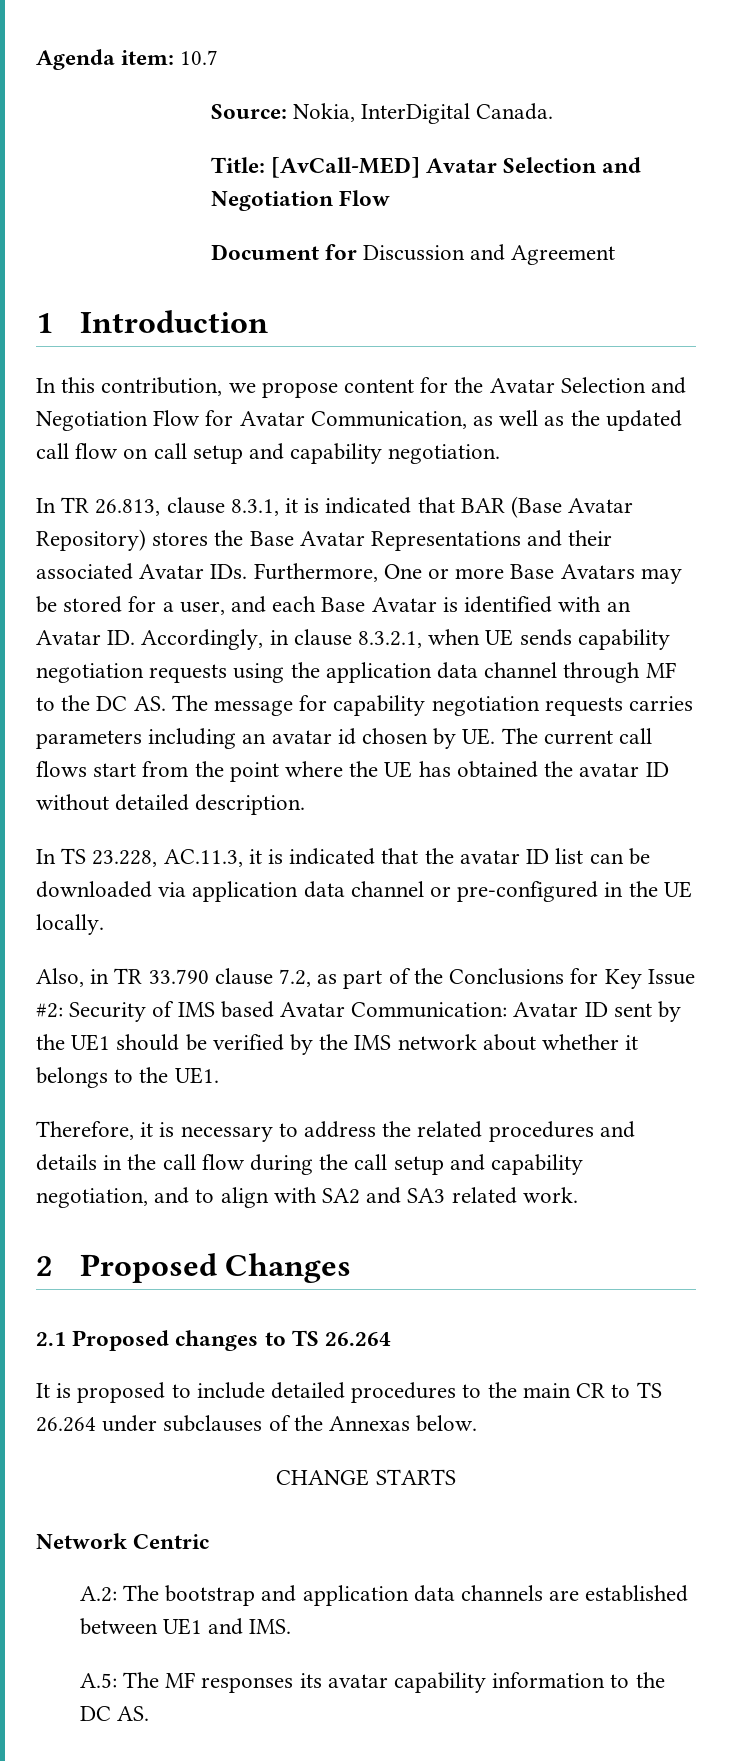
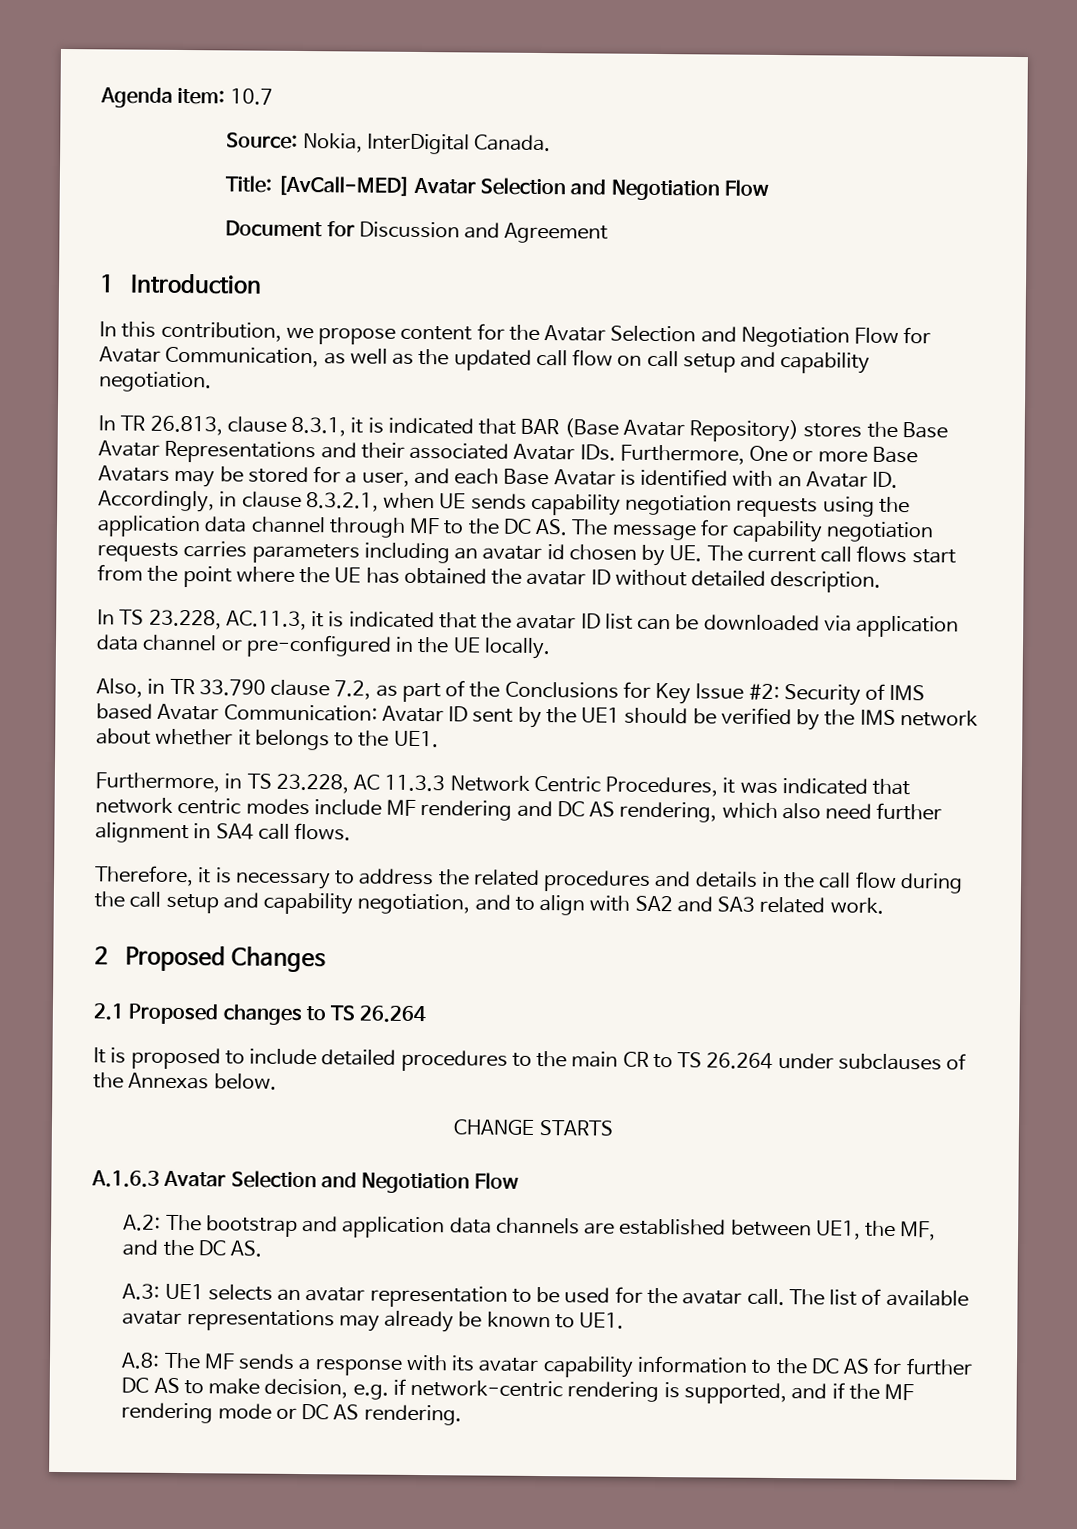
(219, 1075) none -> [95,772,911,797] [95,797,943,823] [95,822,352,844] // Furthermore, in TS 23.228, AC 11.3.3 Network Centric Procedures, it was indicated that network centric modes include MF rendering and DC AS rendering, which also need further alignment in SA4 call flows.
[36,1533,210,1549] Network Centric -> [91,1170,520,1194] A.1.6.3 Avatar Selection and Negotiation Flow
[162,1618,292,1635] [79,1672,294,1693] UE1 and IMS. // A.5: The MF responses -> [815,1220,937,1241] [122,1239,264,1257] [122,1283,969,1308] [122,1309,625,1333] [121,1352,448,1376] UE1, the MF, and the DC AS. // A.3: UE1 selects an avatar representation to be used for the avatar call. The list of available avatar representations may already be known to UE1. // A.8: The MF sends a response with
[116,1706,149,1721] AS. -> [843,1357,973,1376] [121,1377,915,1405] [121,1402,462,1426] AS for further DC AS to make decision, e.g. if network-centric rendering is supported, and if the MF rendering mode or DC AS rendering.

